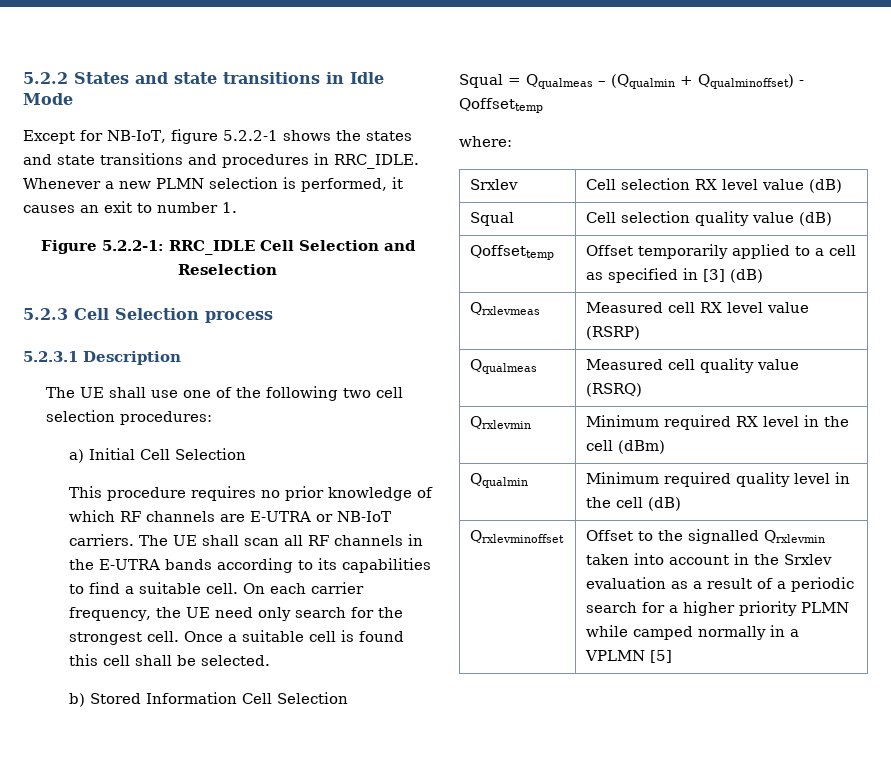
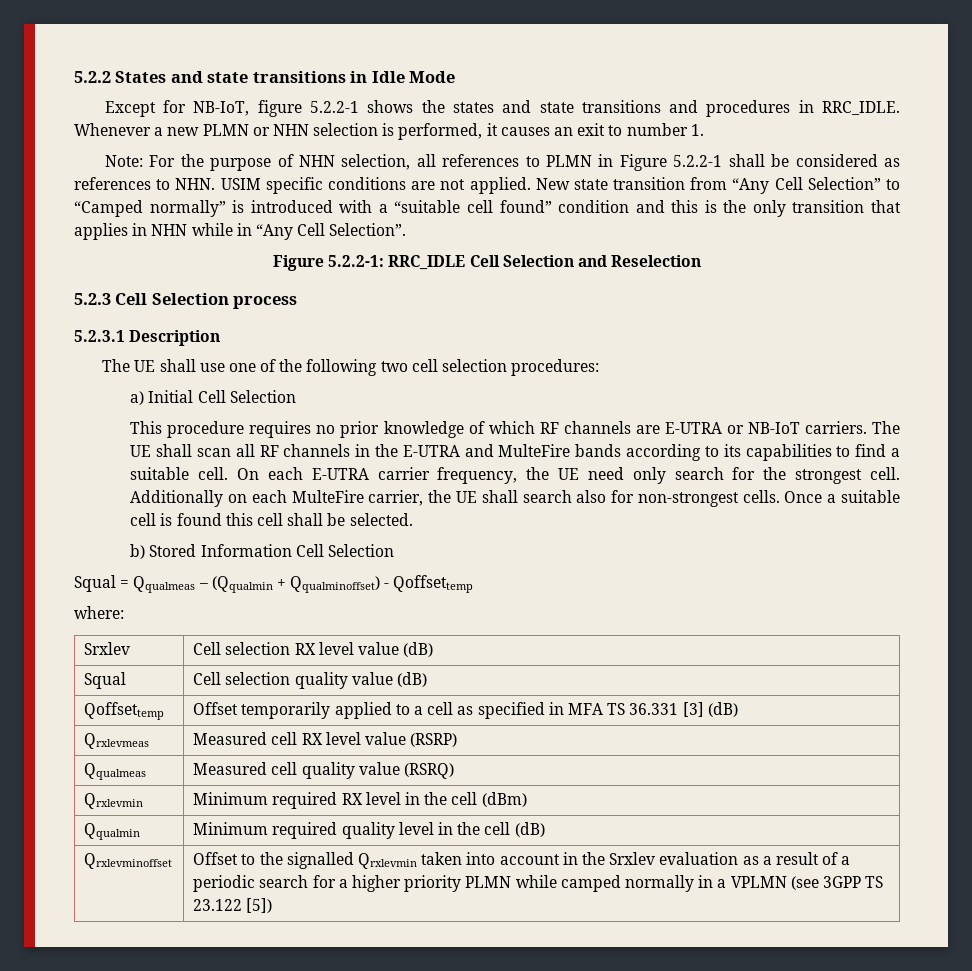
(204, 183) none -> [252,124,309,136] or NHN
(237, 207) none -> [104,154,901,171] [74,177,900,194] [74,200,901,217] [74,223,407,240] // Note: For the purpose of NHN selection, all references to PLMN in Figure 5.2.2-1 shall be considered as references to NHN. USIM specific conditions are not applied. New state transition from “Any Cell Selection” to “Camped normally” is introduced with a “suitable cell found” condition and this is the only transition that applies in NHN while in “Any Cell Selection”.
(160, 564) none -> [464,444,571,457] and MulteFire
(306, 588) none -> [311,468,369,480] E-UTRA
(179, 636) none -> [130,490,780,507] Additionally on each MulteFire carrier, the UE shall search also for non-strongest cells.
(699, 274) none -> [567,703,679,715] MFA TS 36.331
[650,650,673,663] [5] -> [790,876,884,890] [193,898,273,913] (see 3GPP TS 23.122 [5])

